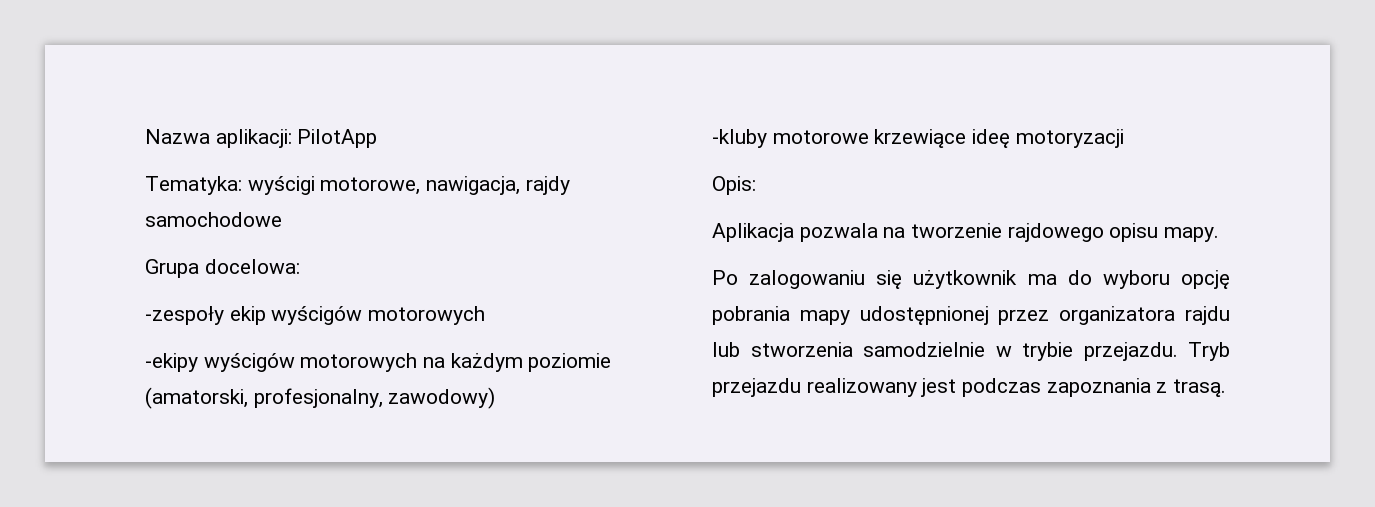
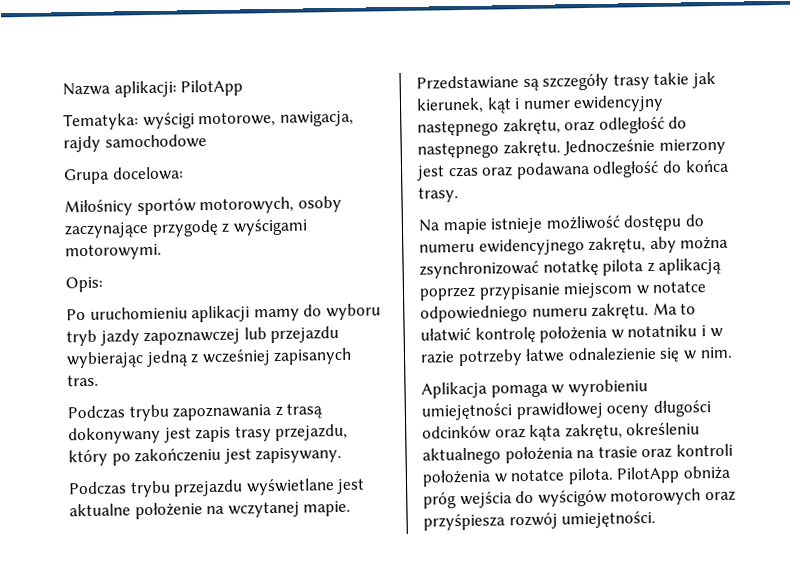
[145,306,486,325] [145,353,612,372] [145,387,496,409] [712,129,1124,148] [712,176,756,195] [712,223,1220,242] [712,270,1230,289] [712,306,1230,325] [712,342,1230,361] [712,378,1227,397] -zespoły ekip wyścigów motorowych // -ekipy wyścigów motorowych na każdym poziomie (amatorski, profesjonalny, zawodowy) // -kluby motorowe krzewiące ideę motoryzacji // Opis: // Aplikacja pozwala na tworzenie rajdowego opisu mapy. // Po zalogowaniu się użytkownik ma do wyboru opcję pobrania mapy udostępnionej przez organizatora rajdu lub stworzenia samodzielnie w trybie przejazdu. Tryb przejazdu realizowany jest podczas zapoznania z trasą. -> [64,195,342,217] [64,218,308,239] [65,243,162,261] [65,276,103,293] [66,303,381,323] [66,325,340,347] [66,347,353,369] [67,374,99,387] [67,403,323,422] [68,423,349,445] [68,446,343,467] [68,478,366,498] [69,500,352,520] [416,71,716,92] [416,94,665,114] [417,116,688,137] [417,138,726,159] [416,159,729,181] [418,187,459,203] [418,214,704,235] [419,236,729,256] [419,257,722,279] [419,281,708,301] [420,302,697,323] [420,324,723,343] [420,346,733,367] [421,379,648,399] [421,400,711,421] [422,422,701,441] [422,443,733,465] [422,465,730,487] [423,488,736,509] [423,510,657,531] Miłośnicy sportów motorowych, osoby zaczynające przygodę z wyścigami motorowymi. // Opis: // Po uruchomieniu aplikacji mamy do wyboru tryb jazdy zapoznawczej lub przejazdu wybierając jedną z wcześniej zapisanych tras. // Podczas trybu zapoznawania z trasą dokonywany jest zapis trasy przejazdu, który po zakończeniu jest zapisywany. // Podczas trybu przejazdu wyświetlane jest aktualne położenie na wczytanej mapie. Przedstawiane są szczegóły trasy takie jak kierunek, kąt i numer ewidencyjny następnego zakrętu, oraz odległość do następnego zakrętu. Jednocześnie mierzony jest czas oraz podawana odległość do końca trasy. // Na mapie istnieje możliwość dostępu do numeru ewidencyjnego zakrętu, aby można zsynchronizować notatkę pilota z aplikacją poprzez przypisanie miejscom w notatce odpowiedniego numeru zakrętu. Ma to ułatwić kontrolę położenia w notatniku i w razie potrzeby łatwe odnalezienie się w nim. // Aplikacja pomaga w wyrobieniu umiejętności prawidłowej oceny długości odcinków oraz kąta zakrętu, określeniu aktualnego położenia na trasie oraz kontroli położenia w notatce pilota. PilotApp obniża próg wejścia do wyścigów motorowych oraz przyśpiesza rozwój umiejętności.

